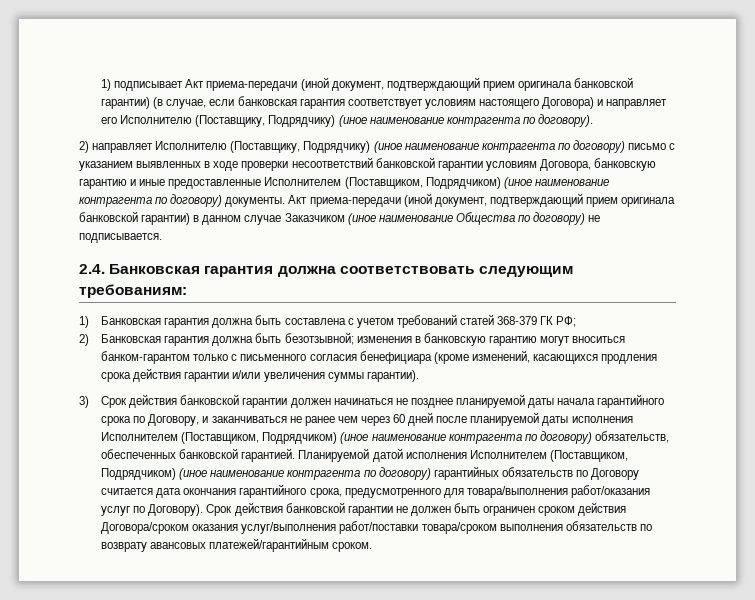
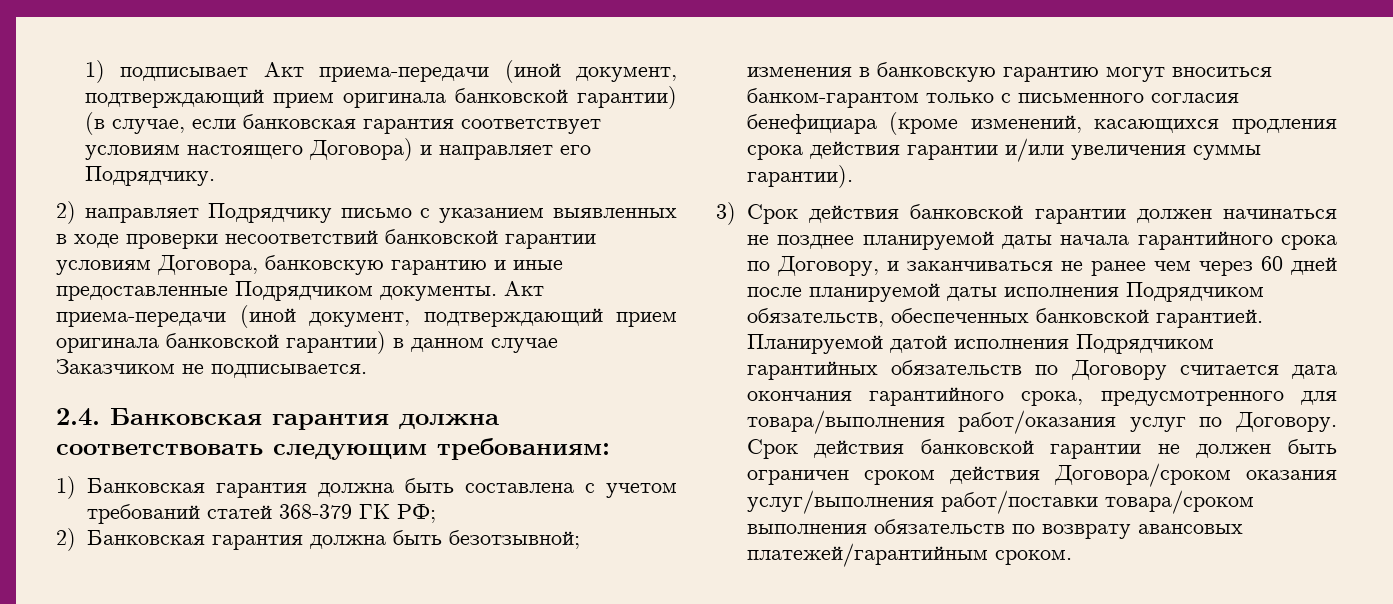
[120,114,593,127] [79,140,625,153] Исполнителю (Поставщику, Подрядчику) (иное наименование контрагента по договору). // 2) направляет Исполнителю (Поставщику, Подрядчику) (иное наименование контрагента по договору) -> [84,166,215,186] [56,201,332,224] Подрядчику. // 2) направляет Подрядчику
[264,177,609,189] [79,194,223,207] Исполнителем (Поставщиком, Подрядчиком) (иное наименование контрагента по договору) -> [235,281,373,301] Подрядчиком
[347,212,586,225] (иное наименование Общества по договору) -> (175, 366) none
[101,431,592,444] Исполнителем (Поставщиком, Подрядчиком) (иное наименование контрагента по договору) -> [1125,282,1264,302] Подрядчиком
[469,450,628,462] [101,467,431,480] Исполнителем (Поставщиком, Подрядчиком) (иное наименование контрагента по договору) -> [1075,334,1214,354] Подрядчиком
[148,504,204,516] Договору). -> [1235,412,1337,432] Договору.

